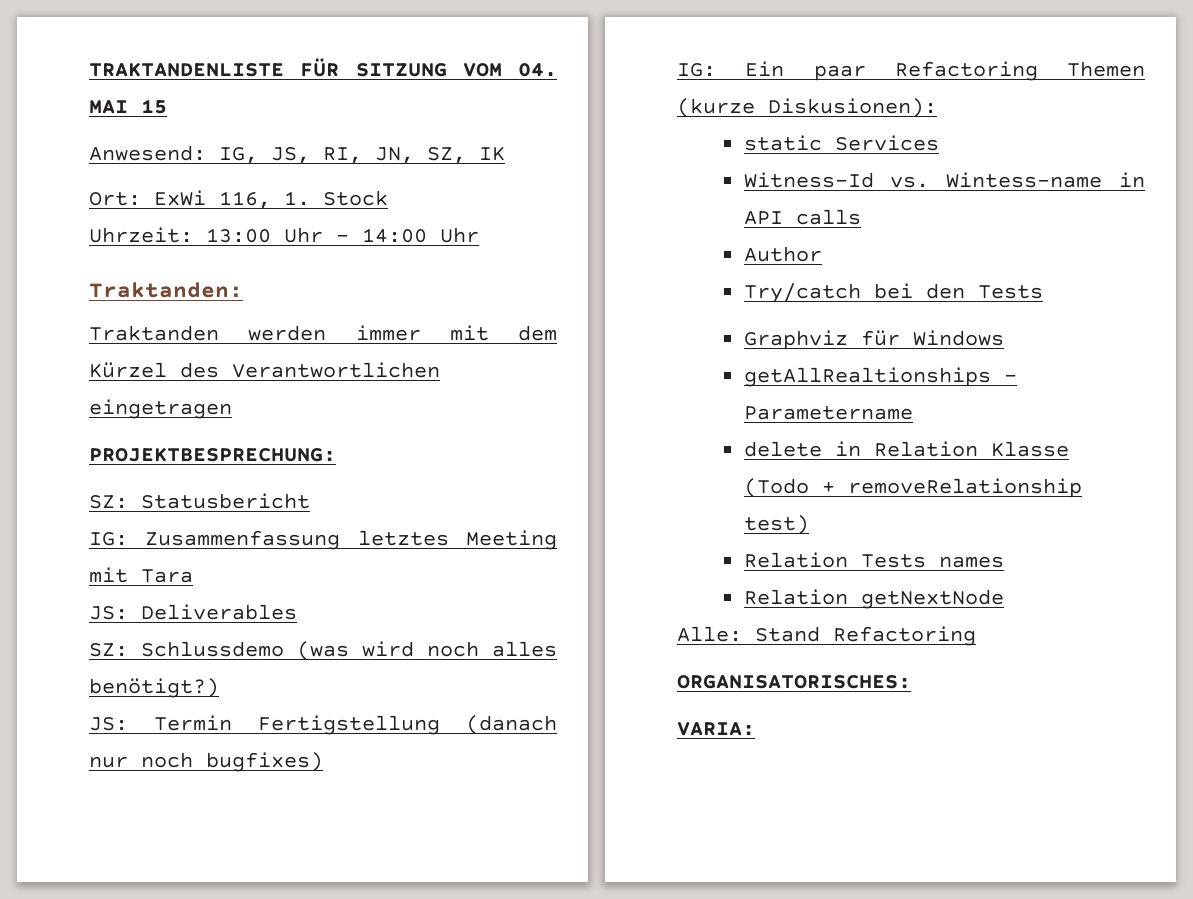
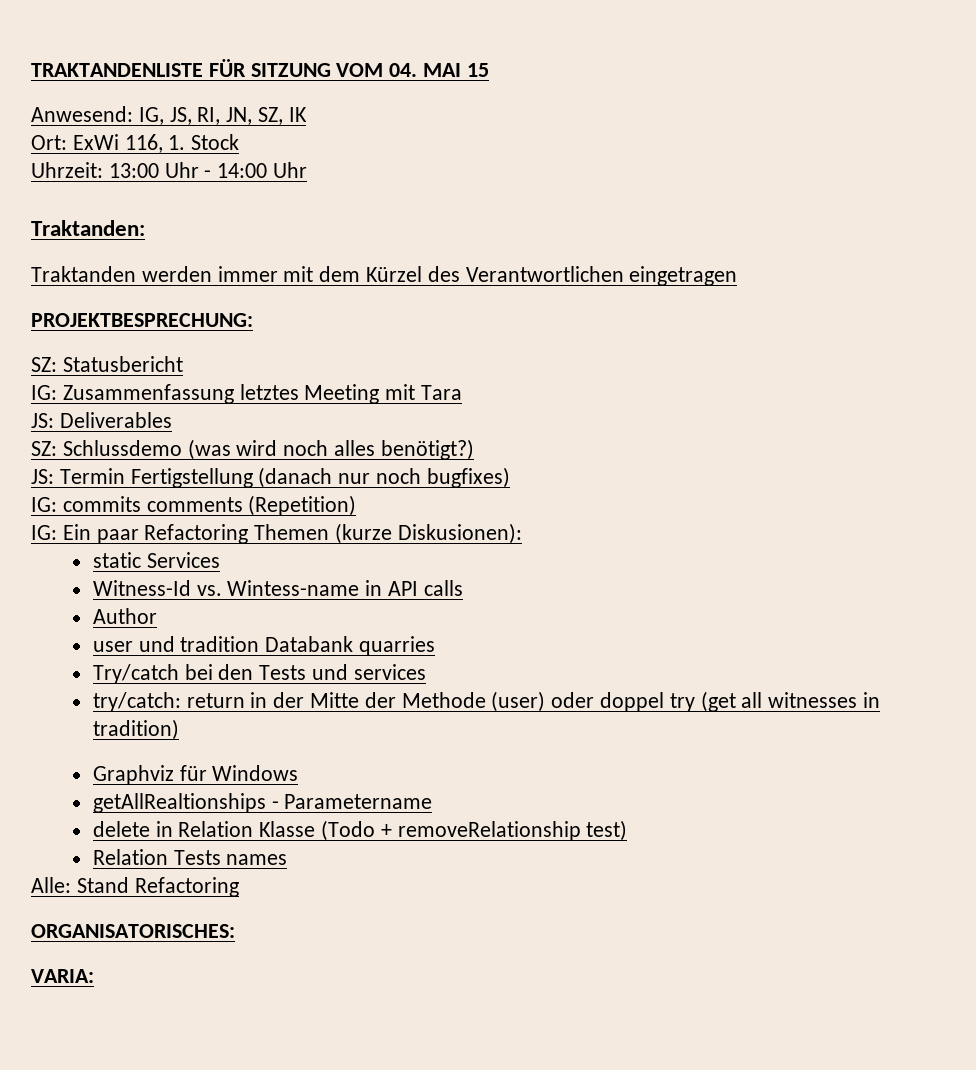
(323, 762) none -> [31,495,357,516] // IG: commits comments (Repetition)
(822, 254) none -> [92,636,435,656] // user und tradition Databank quarries
(1043, 292) none -> [311,664,426,680] [92,691,881,712] [92,719,179,740] und services // try/catch: return in der Mitte der Methode (user) oder doppel try (get all witnesses in tradition)
[743,589,1004,609] // Relation getNextNode -> (288, 859) none

